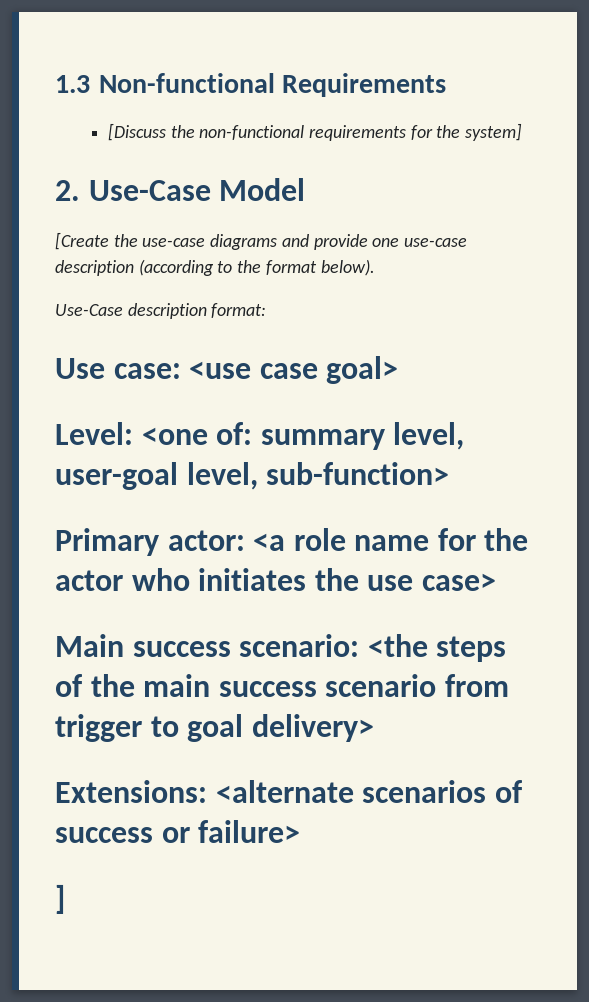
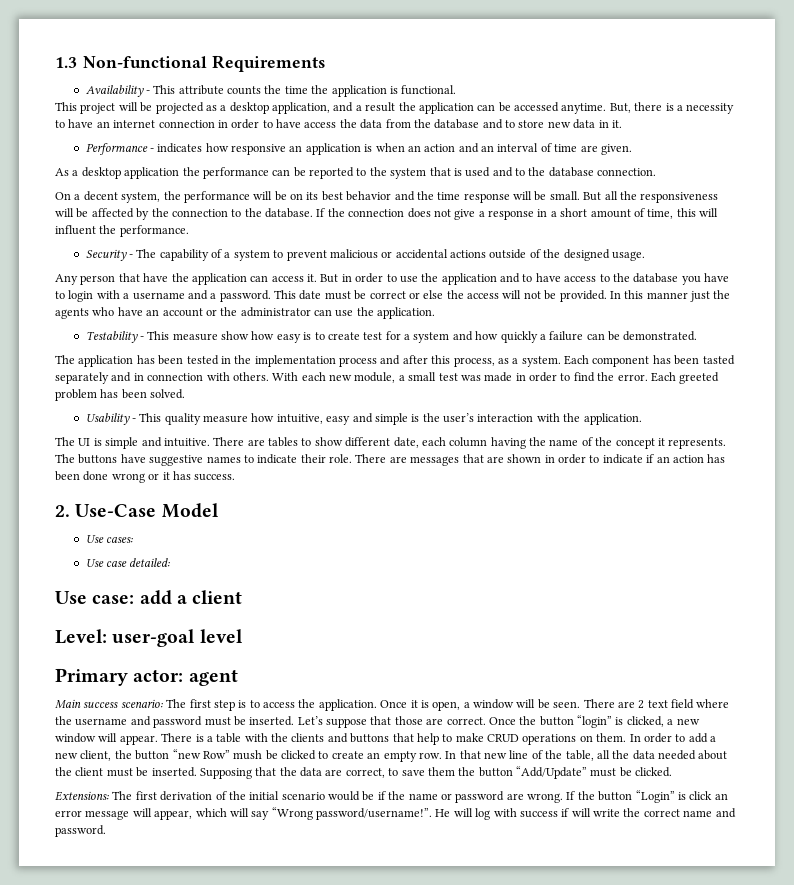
[107,123,523,141] [55,178,306,201] [55,232,468,250] [55,259,375,276] [55,303,267,319] [55,356,399,384] [55,422,465,450] [55,462,450,490] [55,528,529,556] [55,568,496,591] [55,634,507,662] [55,674,509,697] [55,714,374,742] [55,780,523,803] [55,820,301,843] [55,884,65,914] [Discuss the non-functional requirements for the system] // 2. Use-Case Model // [Create the use-case diagrams and provide one use-case description (according to the format below). // Use-Case description format: // Use case: <use case goal> // Level: <one of: summary level, user-goal level, sub-function> // Primary actor: <a role name for the actor who initiates the use case> // Main success scenario: <the steps of the main success scenario from trigger to goal delivery> // Extensions: <alternate scenarios of success or failure> // ] -> [85,85,457,97] [55,102,735,114] [55,119,622,129] [85,143,632,155] [55,167,657,179] [55,191,719,203] [55,208,718,220] [55,225,189,237] [85,249,645,261] [55,273,729,285] [55,290,731,302] [55,307,436,319] [85,331,698,343] [55,355,735,367] [55,372,720,384] [55,389,186,401] [85,413,642,425] [55,437,727,449] [55,454,726,466] [55,471,236,483] [55,503,219,518] [85,535,133,543] [85,558,171,567] [55,590,243,605] [55,629,243,647] [55,668,238,686] [55,699,730,711] [55,715,700,728] [55,733,716,745] [55,749,728,762] [55,766,673,779] [55,790,728,803] [55,807,736,820] [55,825,106,837] Availability - This attribute counts the time the application is functional. // This project will be projected as a desktop application, and a result the application can be accessed anytime. But, there is a necessity to have an internet connection in order to have access the data from the database and to store new data in it. // Performance - indicates how responsive an application is when an action and an interval of time are given. // As a desktop application the performance can be reported to the system that is used and to the database connection. // On a decent system, the performance will be on its best behavior and the time response will be small. But all the responsiveness will be affected by the connection to the database. If the connection does not give a response in a short amount of time, this will influent the performance. // Security - The capability of a system to prevent malicious or accidental actions outside of the designed usage. // Any person that have the application can access it. But in order to use the application and to have access to the database you have to login with a username and a password. This date must be correct or else the access will not be provided. In this manner just the agents who have an account or the administrator can use the application. // Testability - This measure show how easy is to create test for a system and how quickly a failure can be demonstrated. // The application has been tested in the implementation process and after this process, as a system. Each component has been tasted separately and in connection with others. With each new module, a small test was made in order to find the error. Each greeted problem has been solved. // Usability - This quality measure how intuitive, easy and simple is the user’s interaction with the application. // The UI is simple and intuitive. There are tables to show different date, each column having the name of the concept it represents. The buttons have suggestive names to indicate their role. There are messages that are shown in order to indicate if an action has been done wrong or it has success. // 2. Use-Case Model // Use cases: // Use case detailed: // Use case: add a client // Level: user-goal level // Primary actor: agent // Main success scenario: The first step is to access the application. Once it is open, a window will be seen. There are 2 text field where the username and password must be inserted. Let’s suppose that those are correct. Once the button “login” is clicked, a new window will appear. There is a table with the clients and buttons that help to make CRUD operations on them. In order to add a new client, the button “new Row” mush be clicked to create an empty row. In that new line of the table, all the data needed about the client must be inserted. Supposing that the data are correct, to save them the button “Add/Update” must be clicked. // Extensions: The first derivation of the initial scenario would be if the name or password are wrong. If the button “Login” is click an error message will appear, which will say “Wrong password/username!”. He will log with success if will write the correct name and password.

